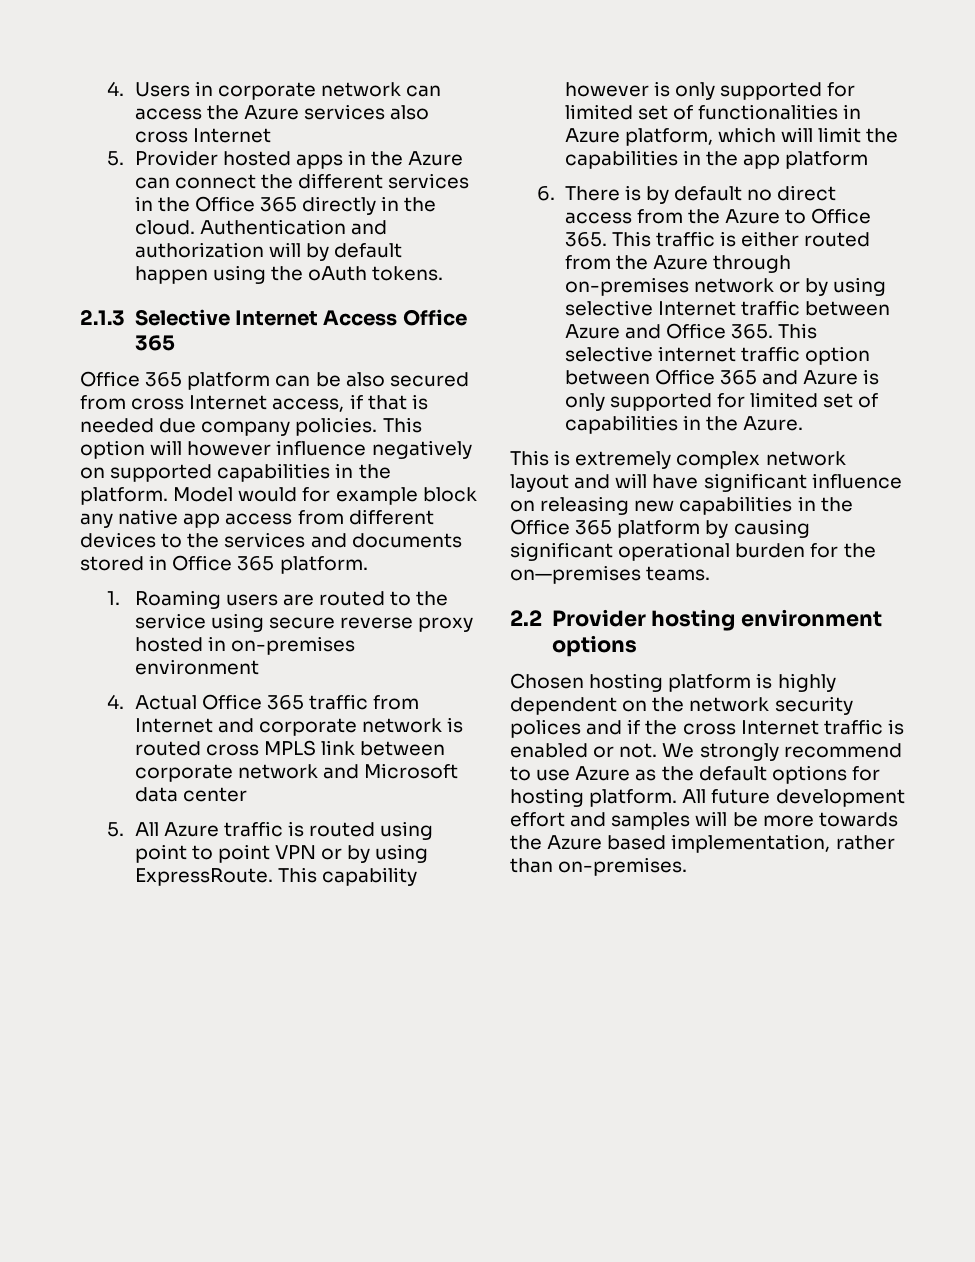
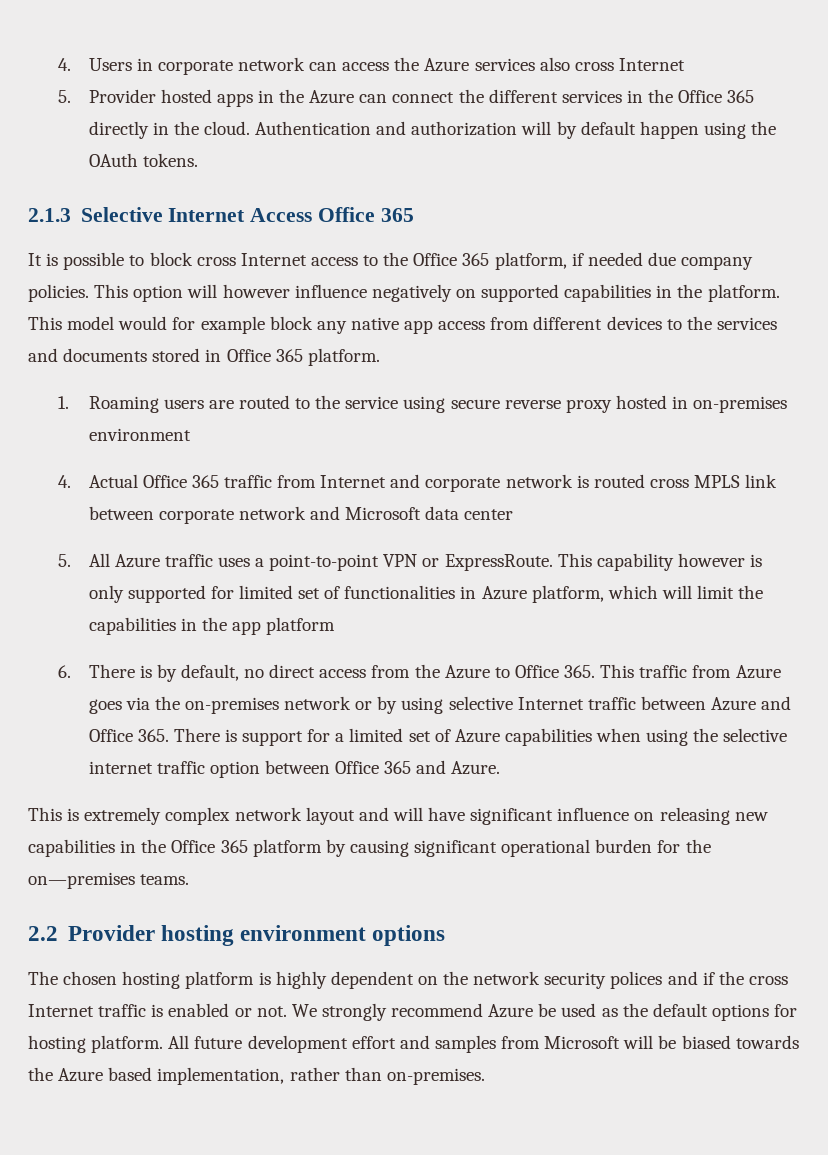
[307,266,367,281] oAuth -> [88,153,138,167] OAuth
[80,371,469,390] [80,394,428,412] Office 365 platform can be also secured from cross Internet access, if that is -> [28,252,584,270] It is possible to block cross Internet access to the Office 365 platform, if
[173,487,234,502] Model -> [28,316,115,330] This model
[287,821,434,840] [134,844,429,863] is routed using point to point VPN or by using -> [217,554,440,571] uses a point-to-point VPN or
[674,186,743,201] default -> [180,664,239,681] default,
[720,231,871,247] [564,255,792,273] is either routed from the Azure through -> [692,665,781,679] [88,696,180,714] from Azure goes via the
[778,323,818,339] This -> [173,728,719,746] There is support for a limited set of Azure capabilities when using the
[803,369,880,385] [564,392,879,411] [564,415,739,434] Azure is only supported for limited set of capabilities in the -> (447, 767) none
[510,673,584,689] Chosen -> [28,971,118,985] The chosen
[510,766,631,781] to use Azure -> [488,1003,597,1018] Azure be used
(691, 821) none -> [501,1036,621,1049] from Microsoft
[762,815,814,827] more -> [681,1035,731,1049] biased

